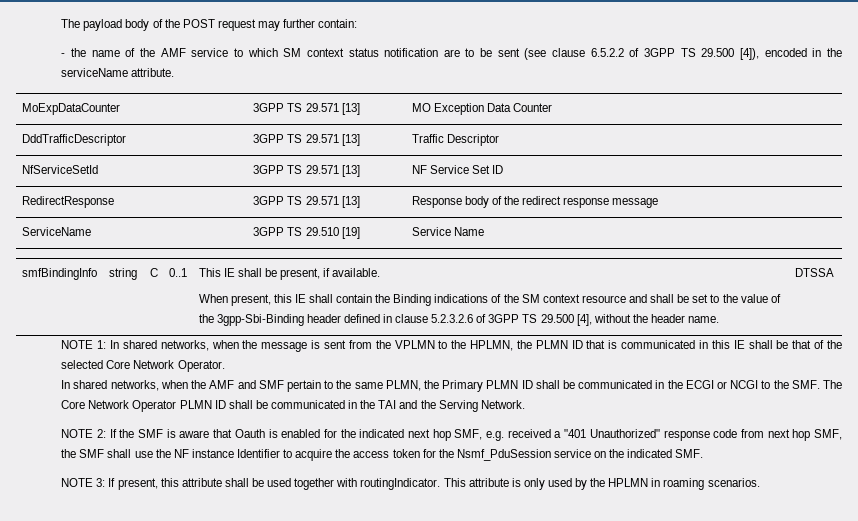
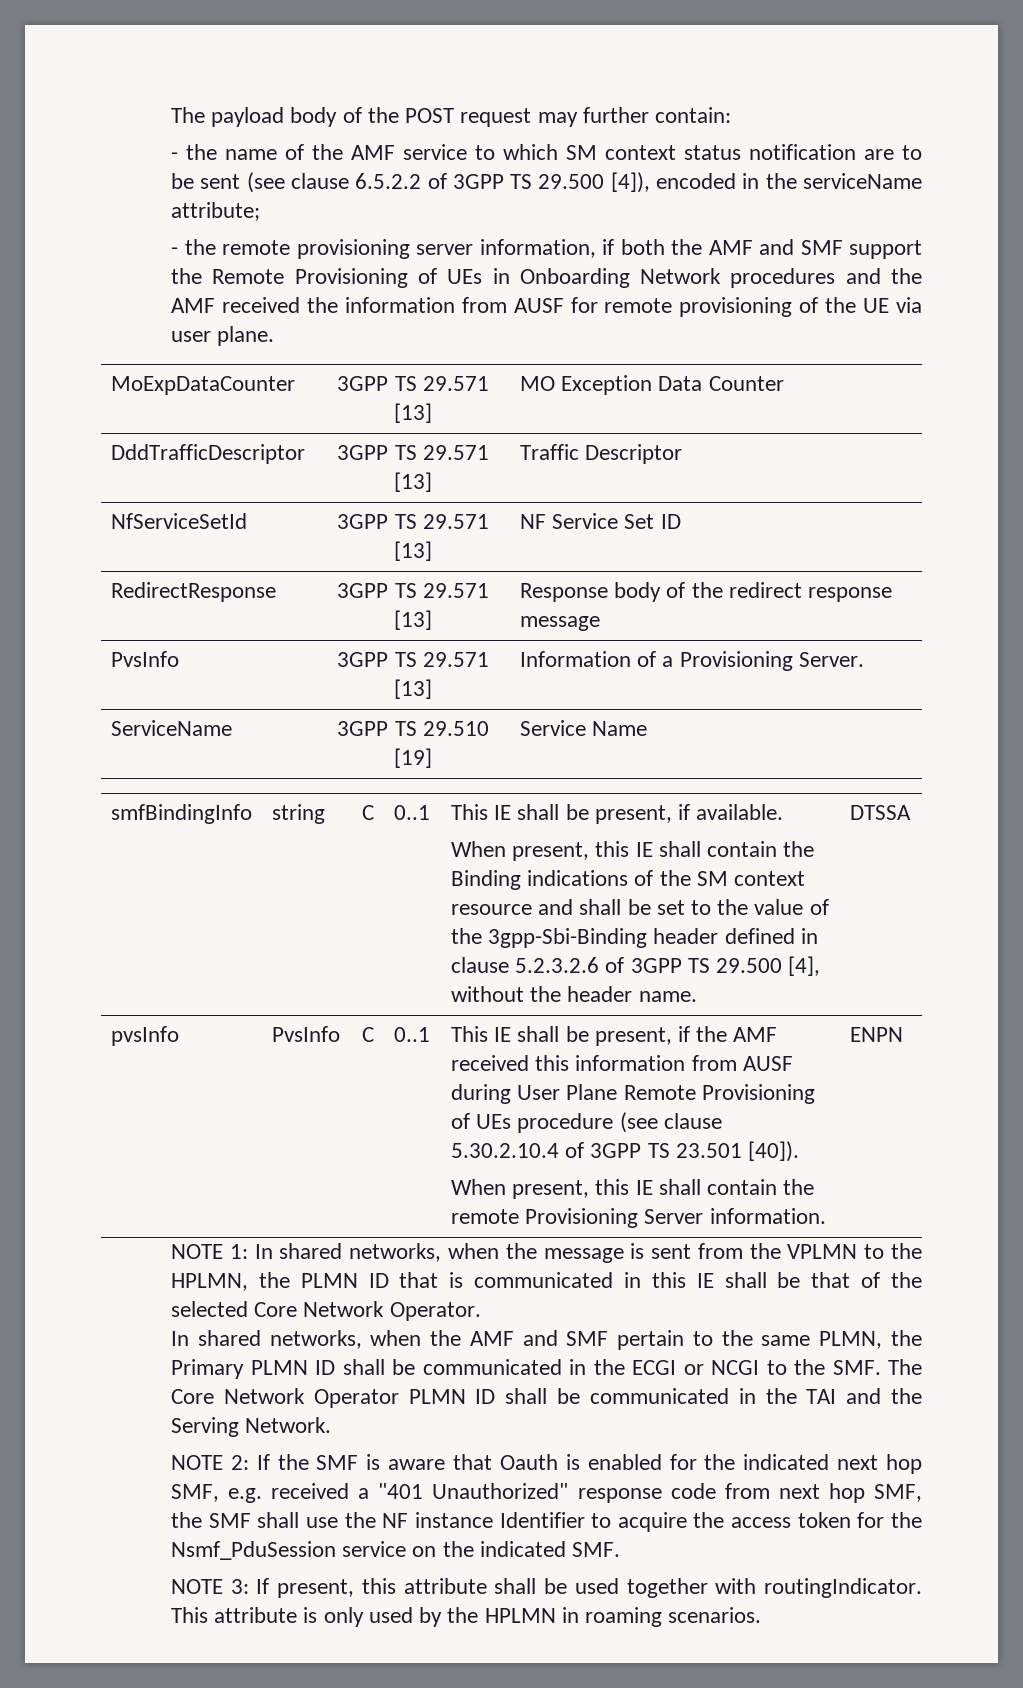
[131,68,175,77] attribute. -> [171,202,261,221] [171,239,922,259] [171,268,923,288] [171,297,923,317] [171,326,275,346] attribute; // - the remote provisioning server information, if both the AMF and SMF support the Remote Provisioning of UEs in Onboarding Network procedures and the AMF received the information from AUSF for remote provisioning of the UE via user plane.
(659, 203) none -> [110,651,179,667] [337,652,489,667] [394,679,432,699] [519,651,864,671] // PvsInfo | 3GPP TS 29.571 [13] | Information of a Provisioning Server.
(834, 272) none -> [110,1026,179,1046] [271,1026,340,1042] [362,1027,374,1042] [393,1027,430,1042] [450,1026,778,1046] [450,1055,793,1071] [450,1084,815,1104] [450,1112,722,1133] [450,1141,799,1162] [450,1179,815,1199] [450,1208,826,1228] [849,1027,903,1042] // pvsInfo | PvsInfo | C | 0..1 | This IE shall be present, if the AMF received this information from AUSF during User Plane Remote Provisioning of UEs procedure (see clause 5.30.2.10.4 of 3GPP TS 23.501 [40]). // When present, this IE shall contain the remote Provisioning Server information. | ENPN

